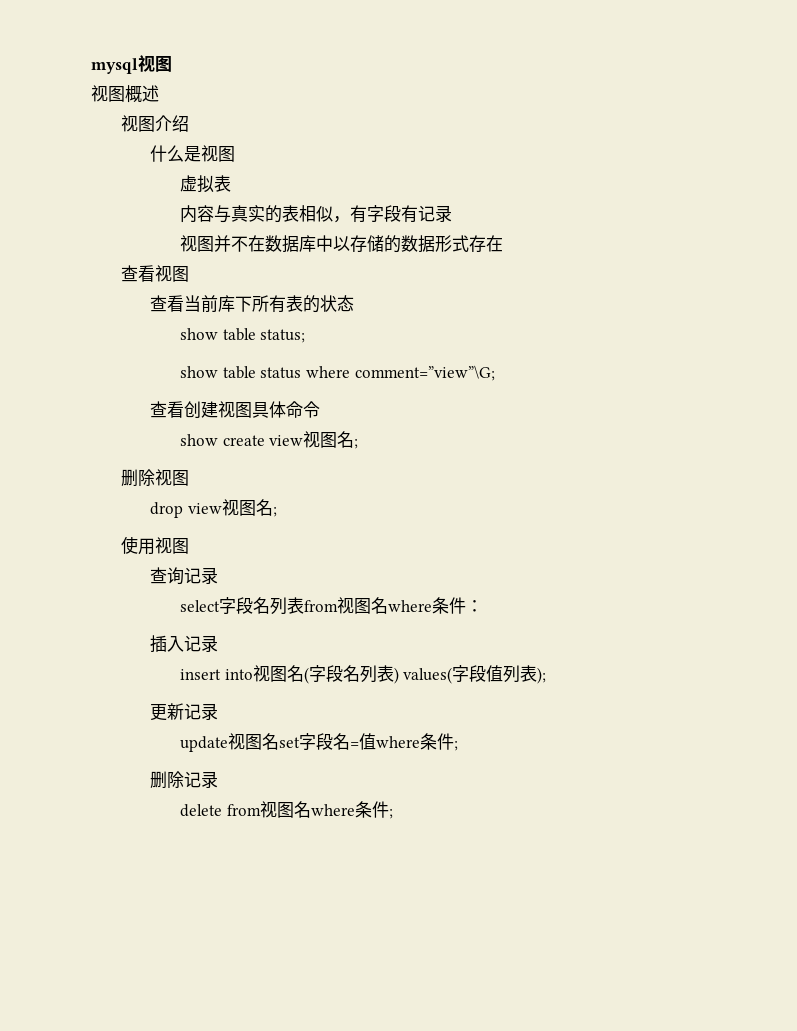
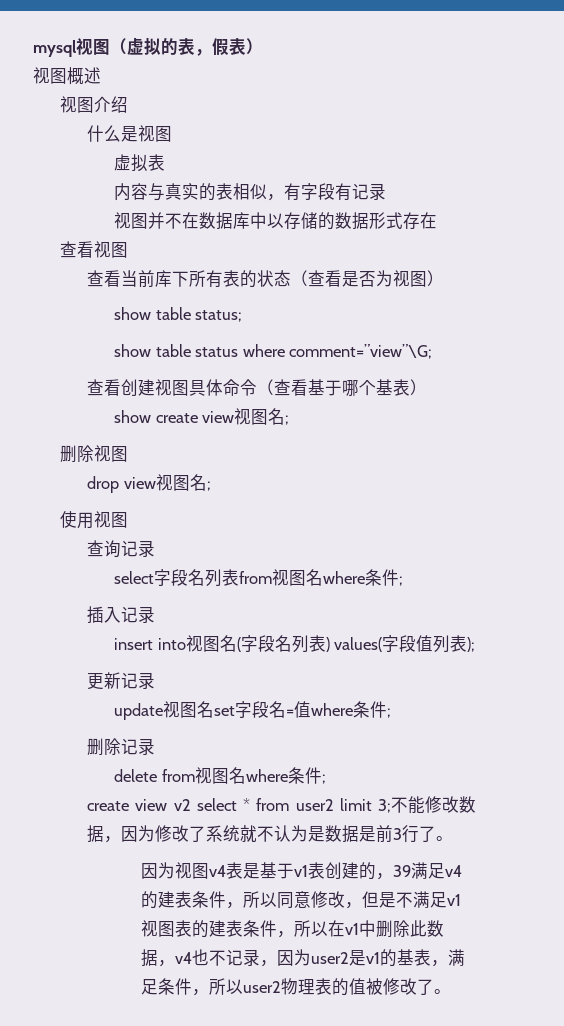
(172, 64) none -> [110,37,263,56] （虚拟的表，假表）
(355, 303) none -> [291,270,445,287] （查看是否为视图）
(321, 409) none -> [257,379,428,397] （查看基于哪个基表）
[466,600,484,612] ： -> [399,576,404,586] ;
(393, 814) none -> [87,796,477,814] [87,825,454,843] [141,862,463,880] [141,891,462,909] [141,920,445,938] [141,949,466,967] [141,978,452,996] // create view v2 select * from user2 limit 3;不能修改数据，因为修改了系统就不认为是数据是前3行了。 // 因为视图v4表是基于v1表创建的，39满足v4的建表条件，所以同意修改，但是不满足v1视图表的建表条件，所以在v1中删除此数据，v4也不记录，因为user2是v1的基表，满足条件，所以user2物理表的值被修改了。

